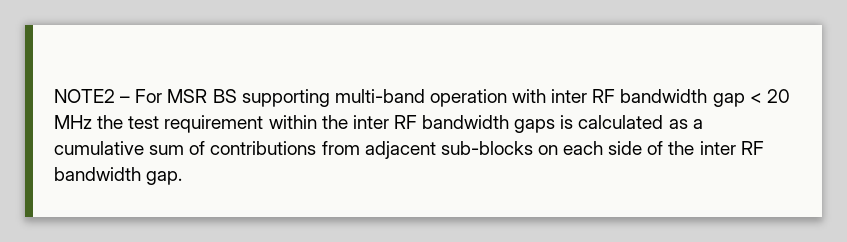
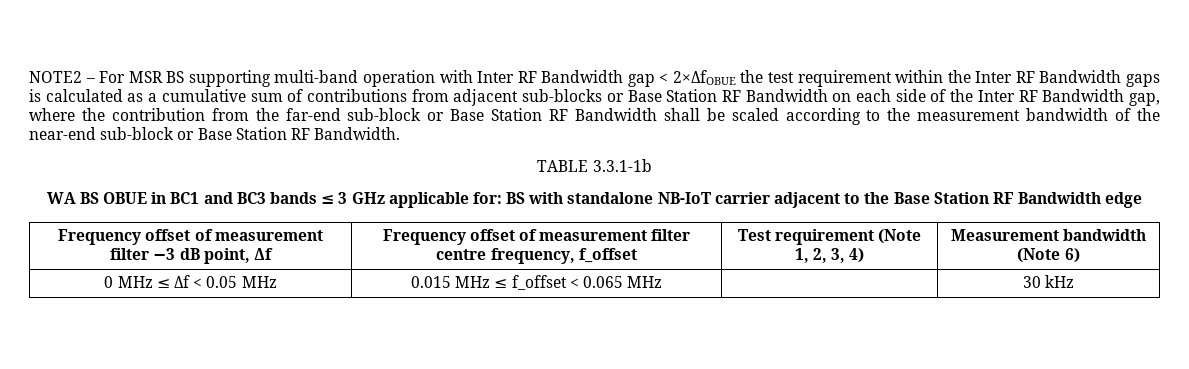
[551,89,790,107] [54,115,92,129] inter RF bandwidth gap < 20 MHz -> [477,70,736,87] Inter RF Bandwidth gap < 2×ΔfOBUE
[352,115,510,129] inter RF bandwidth -> [975,70,1122,83] Inter RF Bandwidth
(533, 148) none -> [606,89,828,102] or Base Station RF Bandwidth
[699,141,764,155] [54,167,183,185] inter RF bandwidth gap. -> [977,89,1161,106] [29,108,1161,125] [29,127,401,140] [537,159,652,172] [46,192,1143,208] [58,229,323,245] [110,248,273,264] [382,229,691,245] [436,248,637,264] [737,229,922,245] [794,248,865,263] [950,229,1147,241] [1017,248,1080,263] [104,275,277,288] [410,275,663,290] [1022,275,1075,288] Inter RF Bandwidth gap, where the contribution from the far-end sub-block or Base Station RF Bandwidth shall be scaled according to the measurement bandwidth of the near-end sub-block or Base Station RF Bandwidth. // TABLE 3.3.1-1b // WA BS OBUE in BC1 and BC3 bands ≤ 3 GHz applicable for: BS with standalone NB-IoT carrier adjacent to the Base Station RF Bandwidth edge // Frequency offset of measurement filter −3 dB point, Δf | Frequency offset of measurement filter centre frequency, f_offset | Test requirement (Note 1, 2, 3, 4) | Measurement bandwidth (Note 6) // 0 MHz ≤ Δf < 0.05 MHz | 0.015 MHz ≤ f_offset < 0.065 MHz | | 30 kHz

